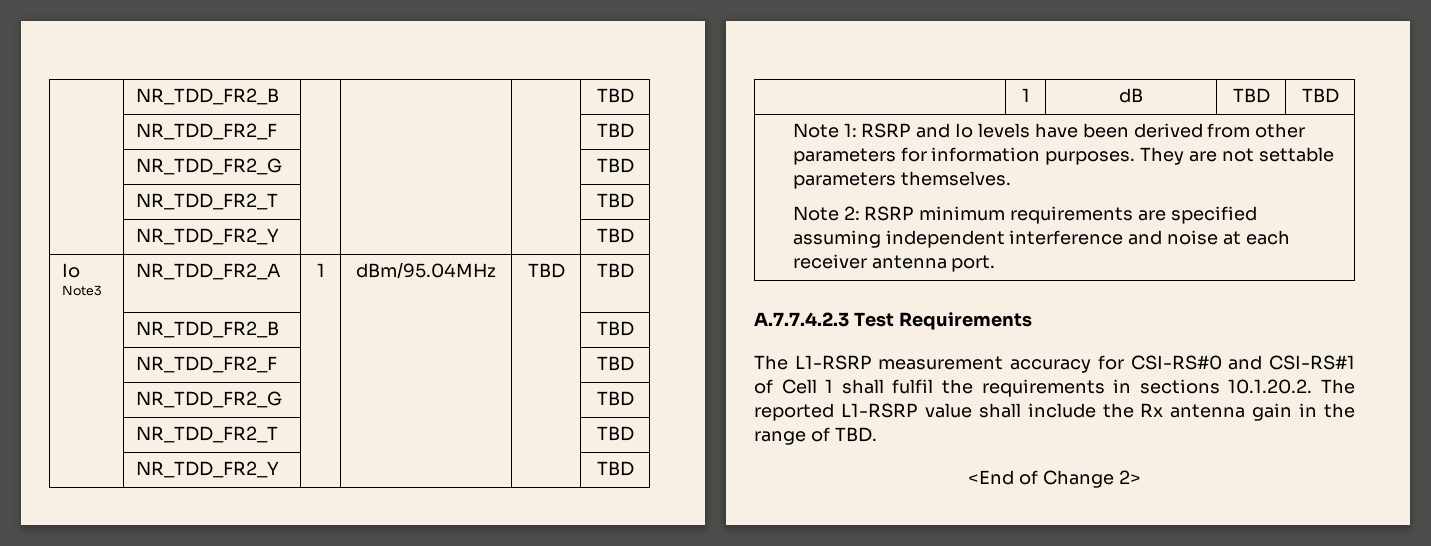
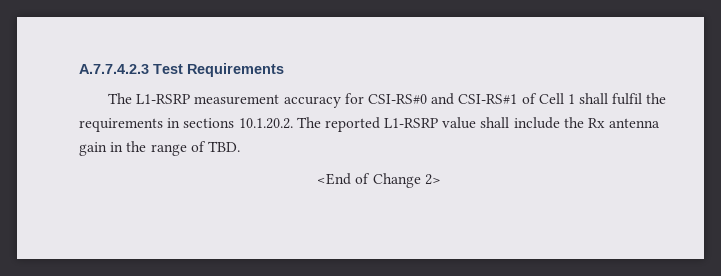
[135,88,279,105] [596,88,634,103] [135,123,277,140] [596,123,634,138] [135,158,282,175] [596,158,634,173] [135,193,278,210] [596,193,634,208] [135,228,279,245] [596,228,634,243] [61,263,80,278] [61,285,102,296] [135,263,281,280] [316,263,325,277] [356,262,496,279] [527,263,565,278] [596,263,634,278] [135,321,279,338] [596,321,634,336] [135,356,277,373] [596,356,634,371] [135,391,282,408] [596,391,634,406] [135,426,278,443] [596,426,634,441] [135,461,279,478] [596,461,634,476] [1021,88,1030,102] [1119,88,1143,103] [1232,88,1270,103] [1301,88,1339,103] [792,123,1306,138] [792,147,1334,165] [792,171,1011,189] [792,206,1257,224] [792,230,1290,248] [792,254,996,272] | NR_TDD_FR2_B | | | | TBD // | NR_TDD_FR2_F | | | | TBD // | NR_TDD_FR2_G | | | | TBD // | NR_TDD_FR2_T | | | | TBD // | NR_TDD_FR2_Y | | | | TBD // Io Note3 | NR_TDD_FR2_A | 1 | dBm/95.04MHz | TBD | TBD // | NR_TDD_FR2_B | | | | TBD // | NR_TDD_FR2_F | | | | TBD // | NR_TDD_FR2_G | | | | TBD // | NR_TDD_FR2_T | | | | TBD // | NR_TDD_FR2_Y | | | | TBD // | 1 | dB | TBD | TBD // Note 1: RSRP and Io levels have been derived from other parameters for information purposes. They are not settable parameters themselves. // Note 2: RSRP minimum requirements are specified assuming independent interference and noise at each receiver antenna port. // -> (79, 69) none

